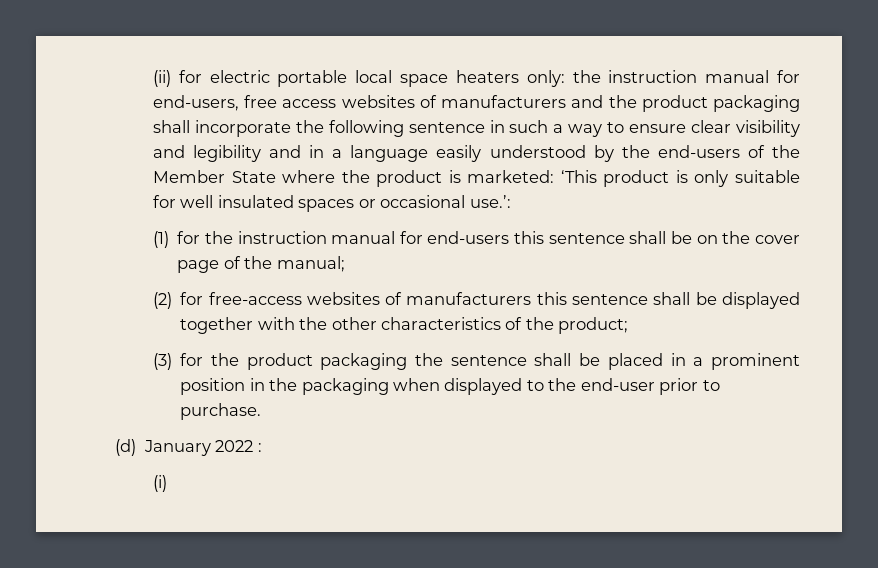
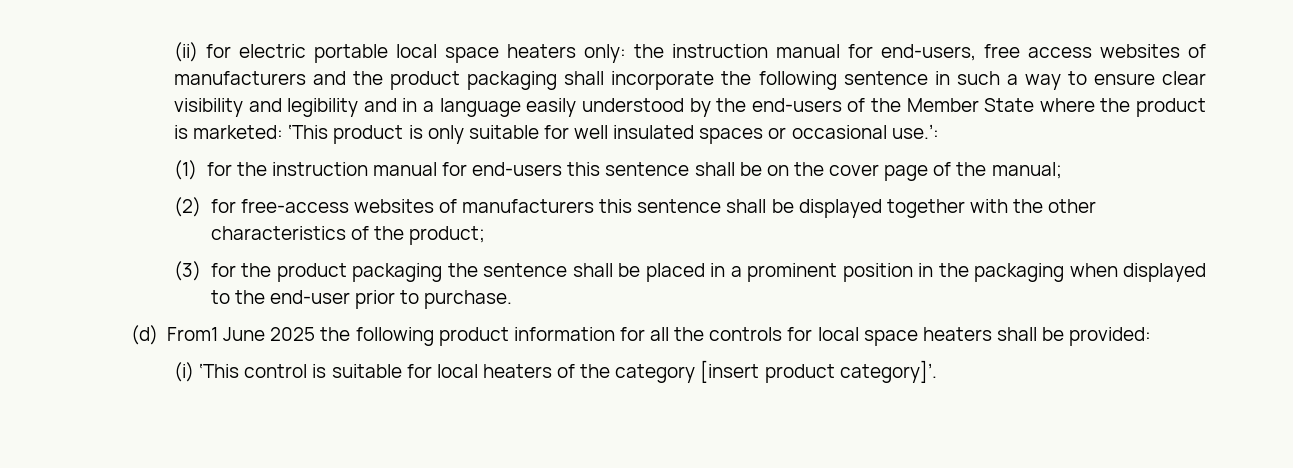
[143,440,262,456] [152,475,167,492] January 2022 : // (i) -> [166,327,1152,346] [173,360,937,383] From1 June 2025 the following product information for all the controls for local space heaters shall be provided: // (i) ‘This control is suitable for local heaters of the category [insert product category]’.

